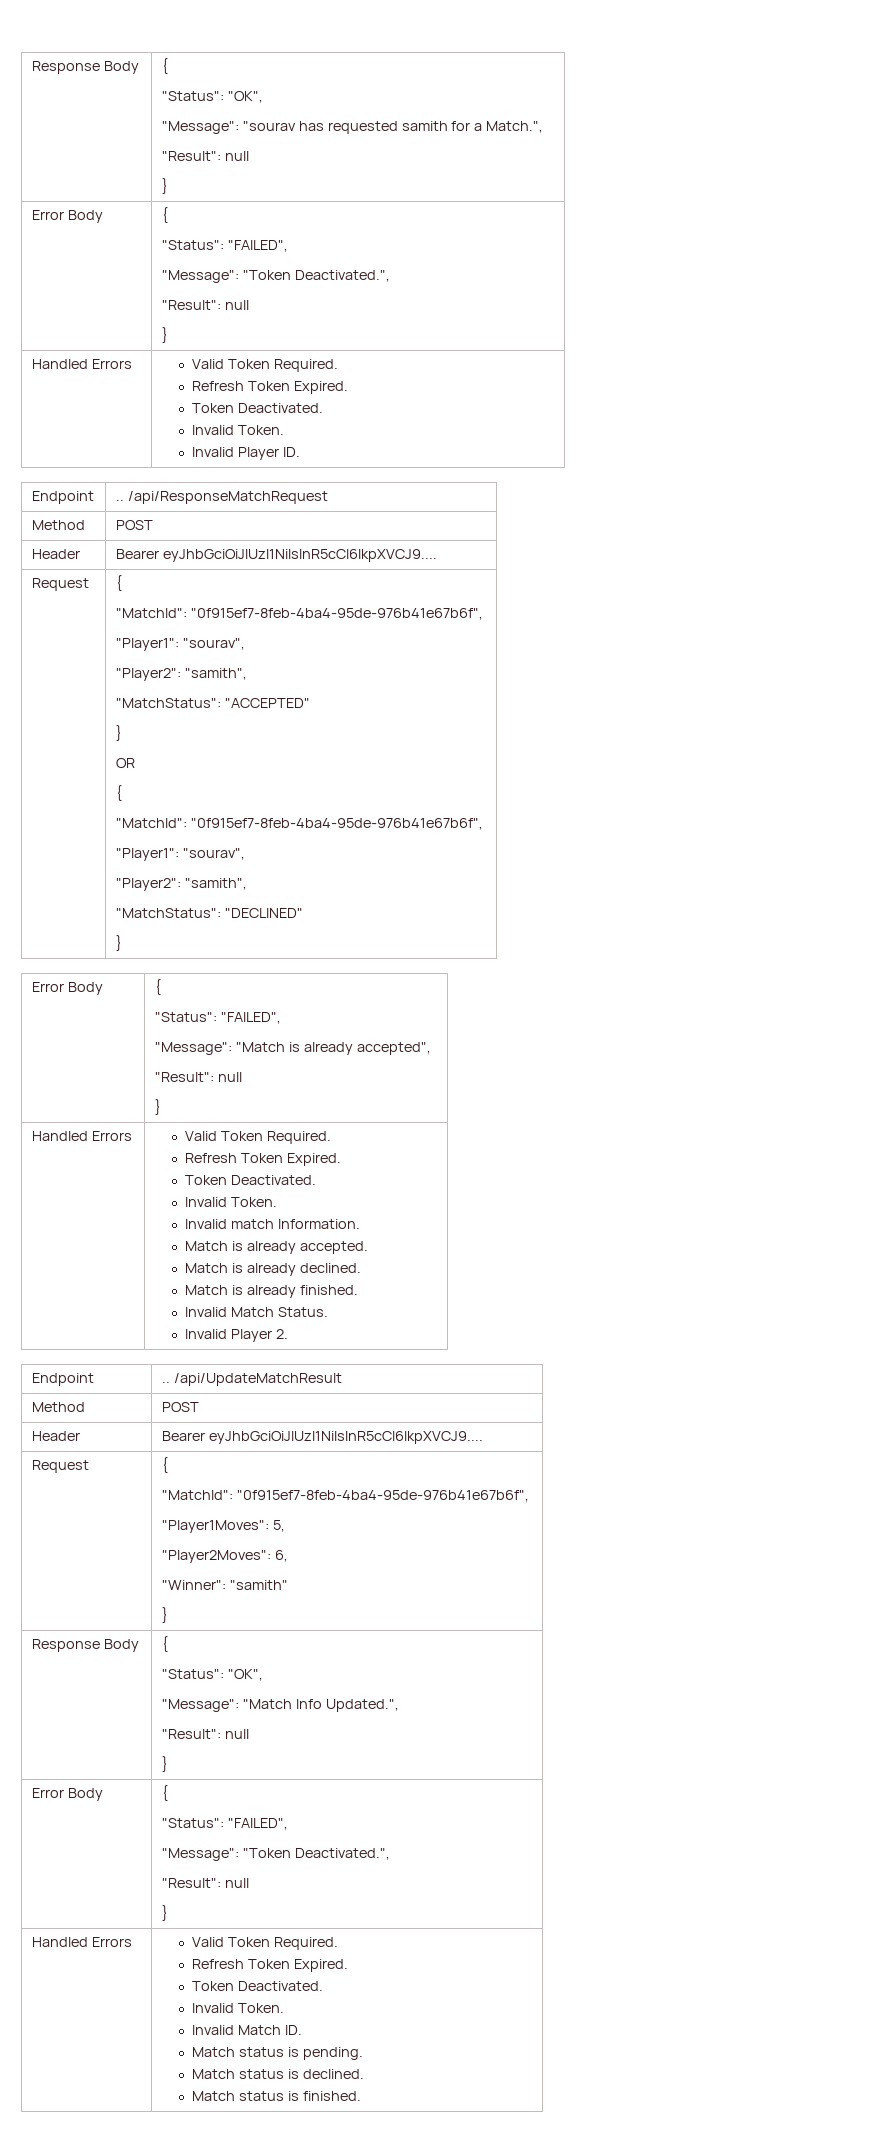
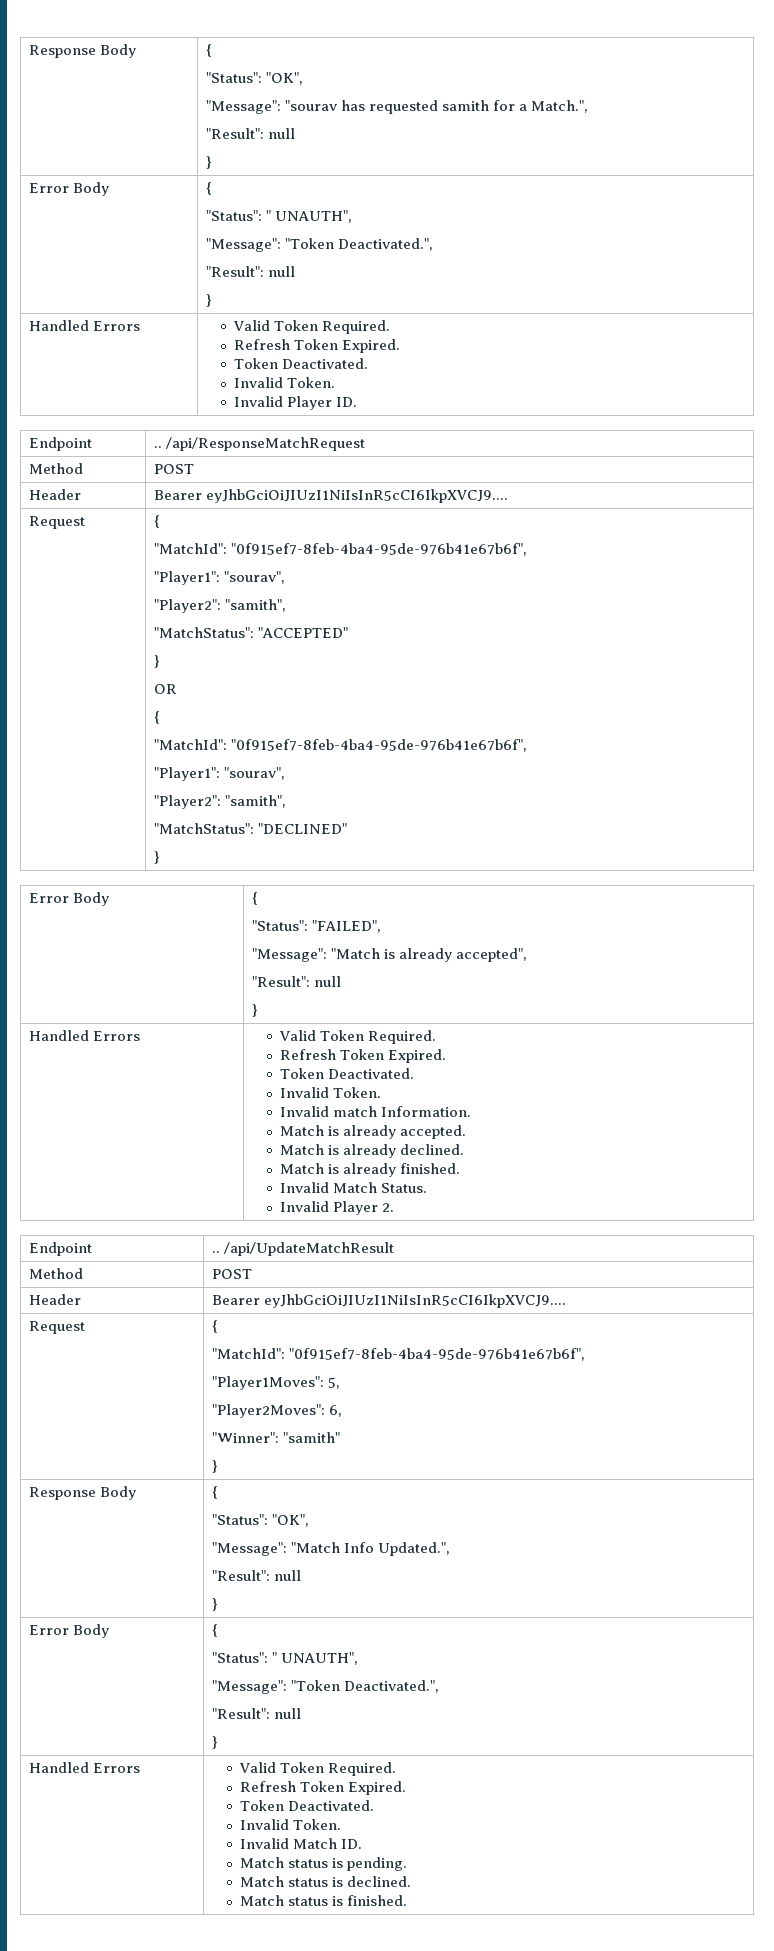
[227,240,288,252] "FAILED", -> [265,210,352,223] " UNAUTH",
[227,1818,288,1830] "FAILED", -> [271,1652,358,1665] " UNAUTH",

